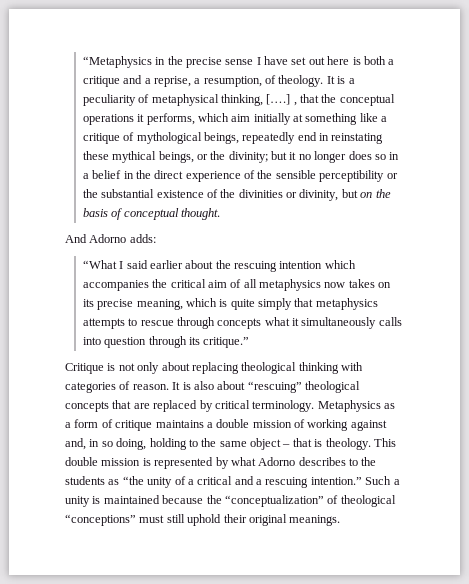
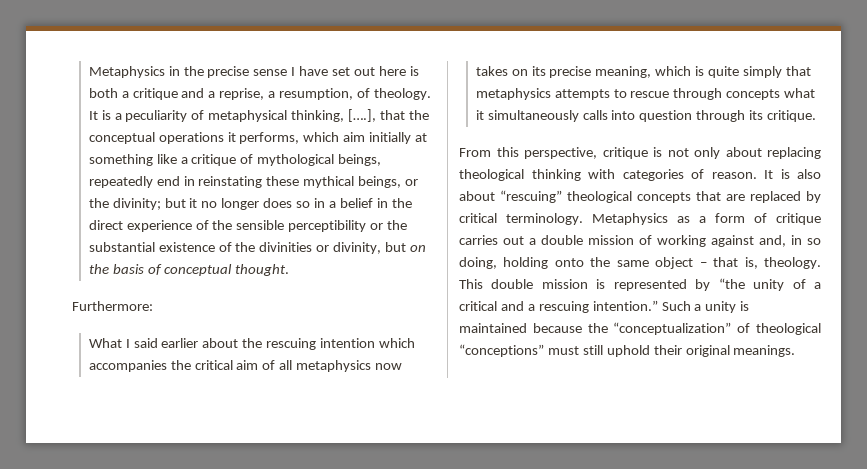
[82,56,152,68] “Metaphysics -> [88,66,165,78] Metaphysics
[266,94,297,106] [….] , -> [348,109,377,122] [….],
[65,234,156,243] [82,260,117,269] And Adorno adds: // “What -> [72,301,153,311] [88,338,122,348] Furthermore: // What
[203,337,250,348] [65,363,104,374] critique.” // Critique -> [767,110,817,122] [459,147,648,159] critique. // From this perspective, critique
[155,420,204,428] maintains -> [459,235,524,245] carries out
[188,439,198,447] to -> [554,258,584,267] onto
[314,439,323,447] is -> [744,257,758,269] is,
[230,457,377,466] [65,476,120,485] what Adorno describes to the students as -> (711, 285) none

